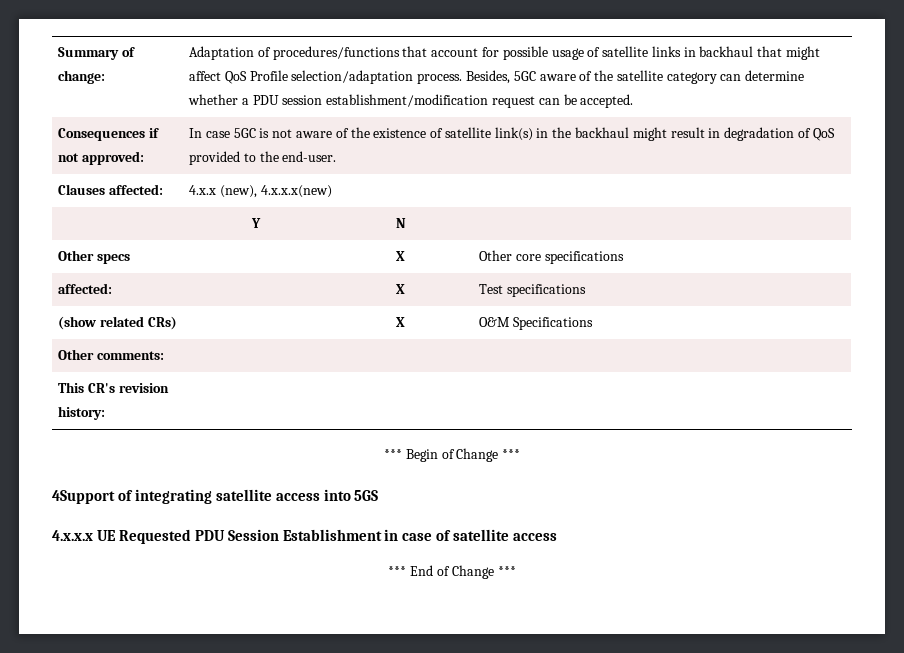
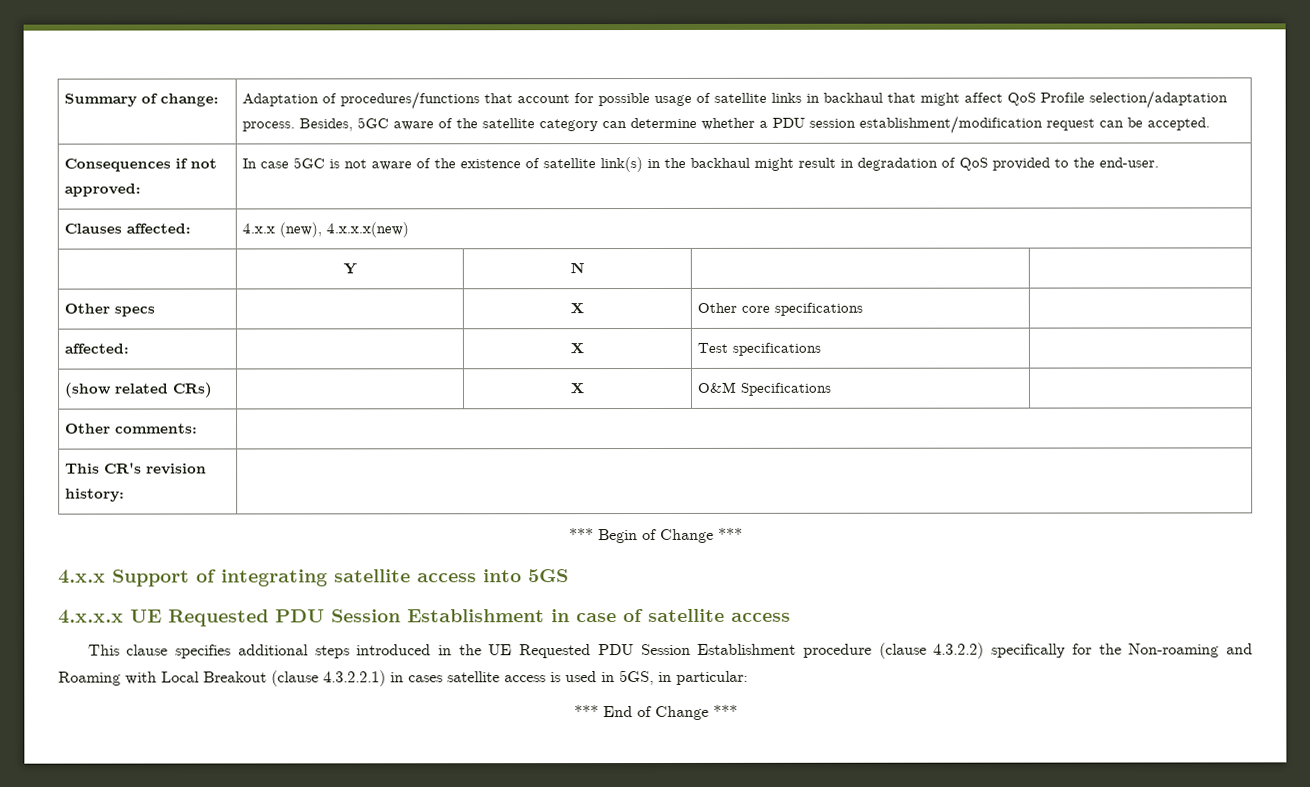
[52,490,115,504] 4Support -> [58,569,190,587] 4.x.x Support
(558, 537) none -> [87,642,1254,659] [58,670,748,687] // This clause specifies additional steps introduced in the UE Requested PDU Session Establishment procedure (clause 4.3.2.2) specifically for the Non-roaming and Roaming with Local Breakout (clause 4.3.2.2.1) in cases satellite access is used in 5GS, in particular:

